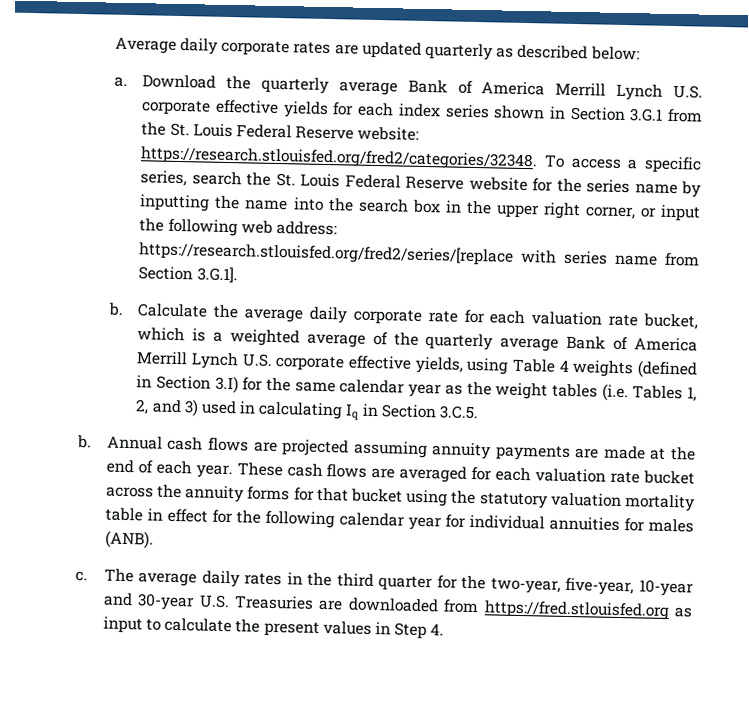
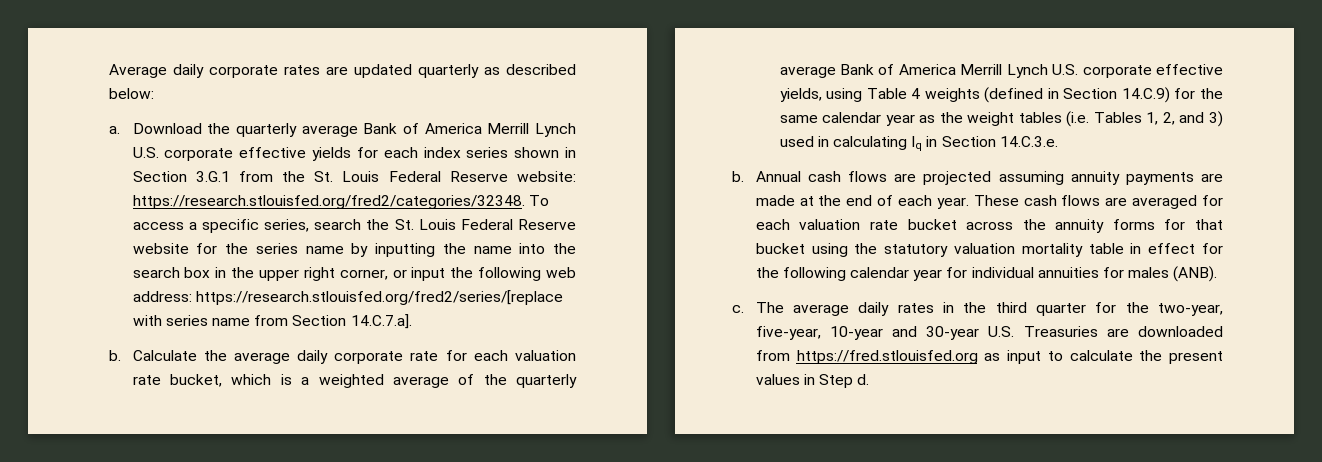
[196,266,238,284] 3.G.1]. -> [350,314,412,329] 14.C.7.a].
[214,375,239,394] 3.I) -> [1121,87,1170,103] 14.C.9)
[439,405,480,420] 3.C.5. -> [999,136,1058,147] 14.C.3.e.
[430,623,445,636] 4. -> [857,374,870,385] d.

